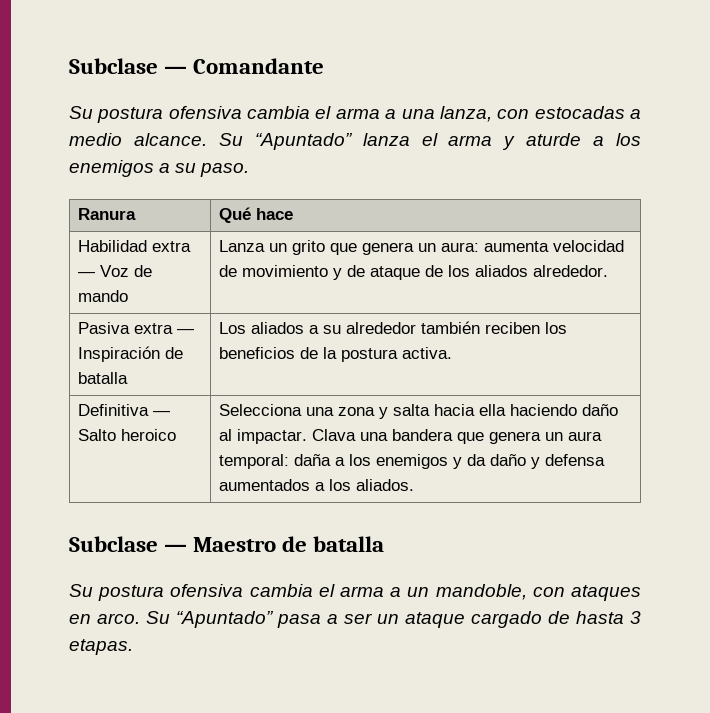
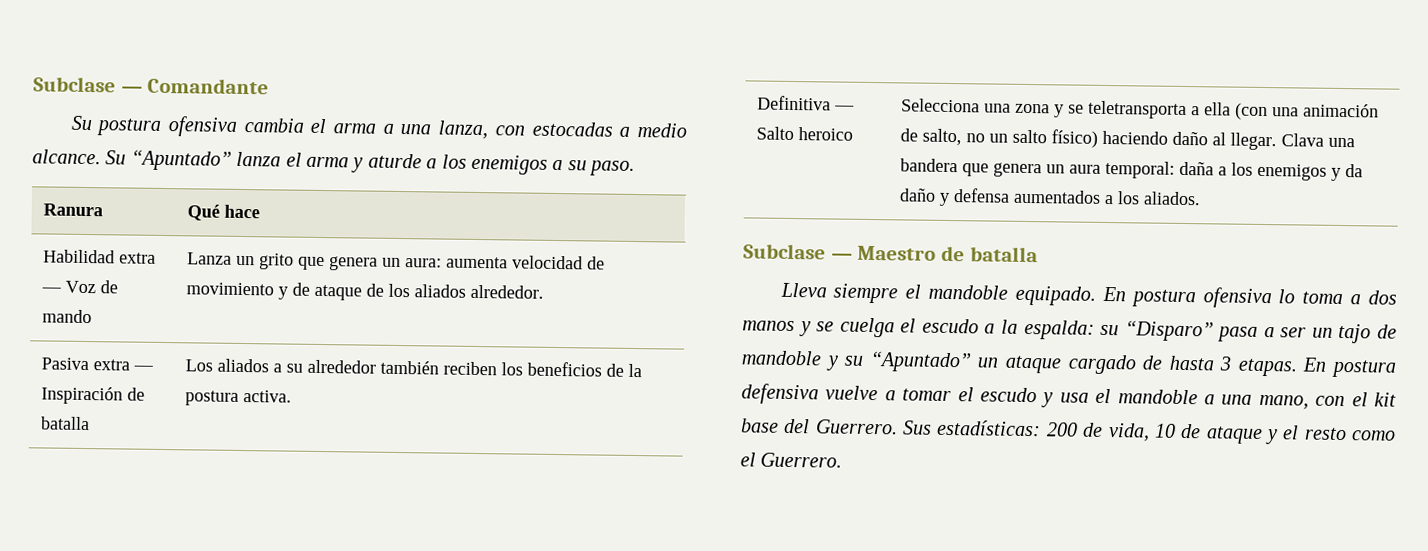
[393,404,507,416] salta hacia ella -> [1067,100,1379,121] [899,128,1098,148] se teletransporta a ella (con una animación de salto, no un salto físico)
[237,429,308,444] impactar. -> [1229,132,1277,151] llegar.
[69,584,641,601] [69,611,372,628] Su postura ofensiva cambia el arma a un mandoble, con ataques en arco. Su “Apuntado” pasa a ser -> [779,282,1397,309] [742,317,1397,344] [741,350,972,373] Lleva siempre el mandoble equipado. En postura ofensiva lo toma a dos manos y se cuelga el escudo a la espalda: su “Disparo” pasa a ser un tajo de mandoble y su “Apuntado”
(133, 647) none -> [1302,357,1396,378] [741,383,1396,410] [741,418,1396,445] [740,452,843,468] En postura defensiva vuelve a tomar el escudo y usa el mandoble a una mano, con el kit base del Guerrero. Sus estadísticas: 200 de vida, 10 de ataque y el resto como el Guerrero.

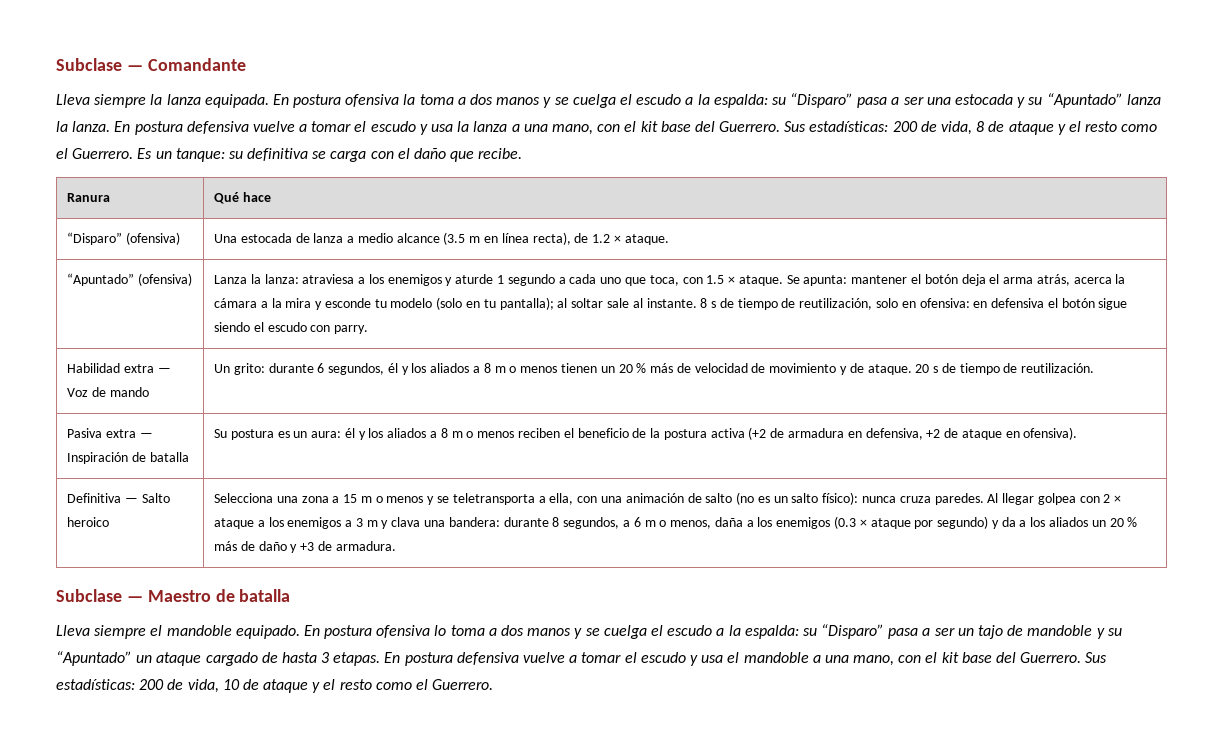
[70,115,687,140] [32,149,636,176] [42,203,103,217] [186,204,260,221] Su postura ofensiva cambia el arma a una lanza, con estocadas a medio alcance. Su “Apuntado” lanza el arma y aturde a los enemigos a su paso. // Ranura | Qué hace -> [56,93,1161,108] [56,121,1158,135] [56,148,523,162] [67,193,111,202] [214,192,271,204] [67,232,180,245] [214,232,669,245] [67,273,192,286] [214,274,1126,286] [214,297,1128,310] [214,322,369,334] Lleva siempre la lanza equipada. En postura ofensiva la toma a dos manos y se cuelga el escudo a la espalda: su “Disparo” pasa a ser una estocada y su “Apuntado” lanza la lanza. En postura defensiva vuelve a tomar el escudo y usa la lanza a una mano, con el kit base del Guerrero. Sus estadísticas: 200 de vida, 8 de ataque y el resto como el Guerrero. Es un tanque: su definitiva se carga con el daño que recibe. // Ranura | Qué hace // “Disparo” (ofensiva) | Una estocada de lanza a medio alcance (3.5 m en línea recta), de 1.2 × ataque. // “Apuntado” (ofensiva) | Lanza la lanza: atraviesa a los enemigos y aturde 1 segundo a cada uno que toca, con 1.5 × ataque. Se apunta: mantener el botón deja el arma atrás, acerca la cámara a la mira y esconde tu modelo (solo en tu pantalla); al soltar sale al instante. 8 s de tiempo de reutilización, solo en ofensiva: en defensiva el botón sigue siendo el escudo con parry.
[186,252,508,271] Lanza un grito que genera un aura: aumenta -> [214,363,691,375] Un grito: durante 6 segundos, él y los aliados a 8 m o menos tienen un 20 % más de
[313,283,544,301] ataque de los aliados alrededor. -> [867,363,1095,375] ataque. 20 s de tiempo de reutilización.
[184,358,642,378] [184,390,292,406] Los aliados a su alrededor también reciben los beneficios de la postura activa. -> [214,427,1078,440] Su postura es un aura: él y los aliados a 8 m o menos reciben el beneficio de la postura activa (+2 de armadura en defensiva, +2 de ataque en ofensiva).
(1050, 108) none -> [332,494,424,503] a 15 m o menos
[1203,102,1268,121] ella (con -> [549,493,598,505] ella, con
[921,128,1355,151] [899,158,1363,181] [898,188,1201,206] salto, no un salto físico) haciendo daño al llegar. Clava una bandera que genera un aura temporal: daña a los enemigos y da daño y defensa aumentados a los aliados. -> [705,492,1122,505] [214,516,1138,529] [214,541,396,553] salto (no es un salto físico): nunca cruza paredes. Al llegar golpea con 2 × ataque a los enemigos a 3 m y clava una bandera: durante 8 segundos, a 6 m o menos, daña a los enemigos (0.3 × ataque por segundo) y da a los aliados un 20 % más de daño y +3 de armadura.

